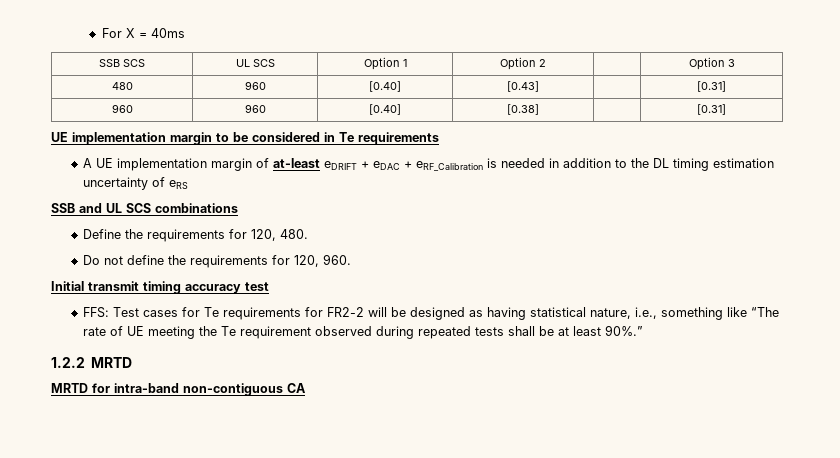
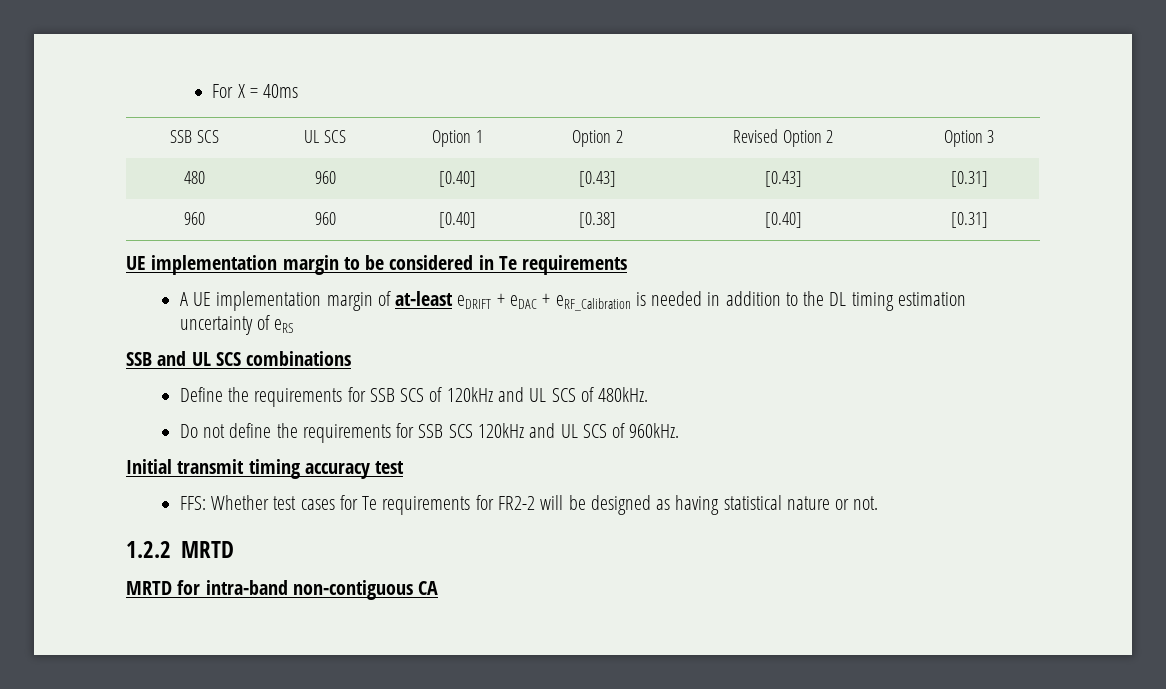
(546, 63) none -> [732,129,834,147] Revised Option 2
(539, 86) none -> [764,171,802,187] [0.43]
(539, 109) none -> [764,212,802,228] [0.40]
[251,229,309,241] 120, 480. -> [369,387,649,402] SSB SCS of 120kHz and UL SCS of 480kHz.
[294,254,352,267] 120, 960. -> [418,423,680,438] SSB SCS 120kHz and UL SCS of 960kHz.
[113,307,140,317] Test -> [211,495,297,510] Whether test
[590,307,780,320] [83,325,644,339] nature, i.e., something like “The rate of UE meeting the Te requirement observed during repeated tests shall be at least 90%.” -> [786,496,879,510] nature or not.

